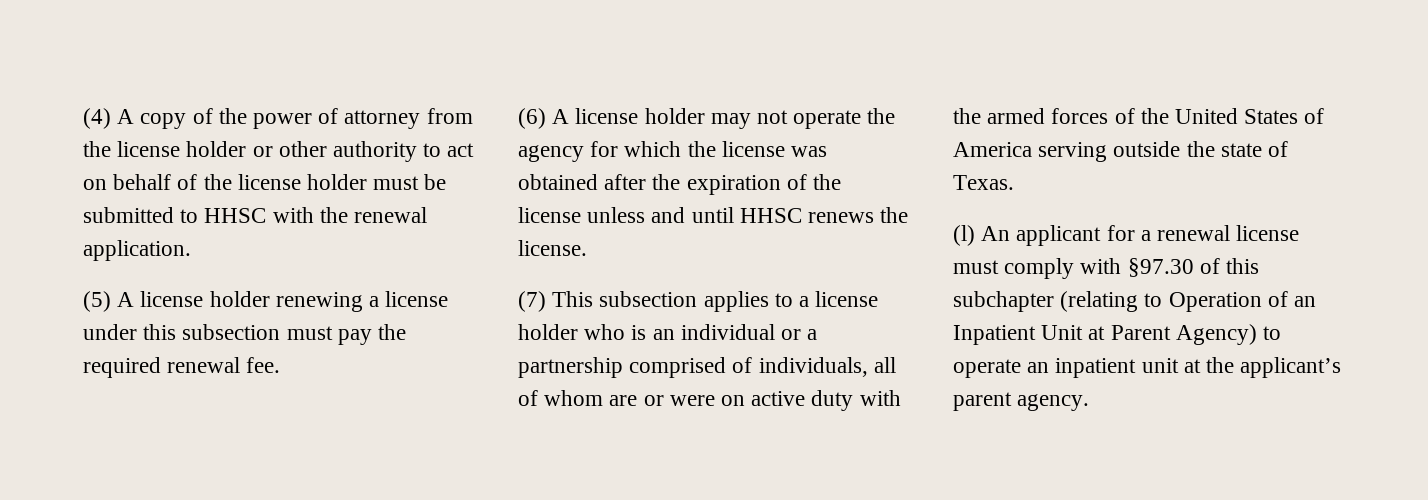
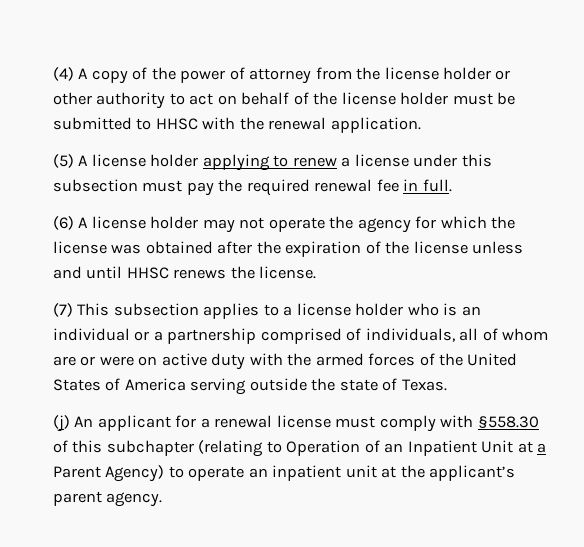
[275,292,363,312] renewing -> [202,154,337,171] applying to renew
[246,357,281,373] fee. -> [376,179,452,192] fee in full.
[953,225,975,246] (l) -> [53,415,70,432] (j)
[1127,258,1194,277] §97.30 -> [477,416,539,428] §558.30
(1106, 333) none -> [537,443,547,453] a

